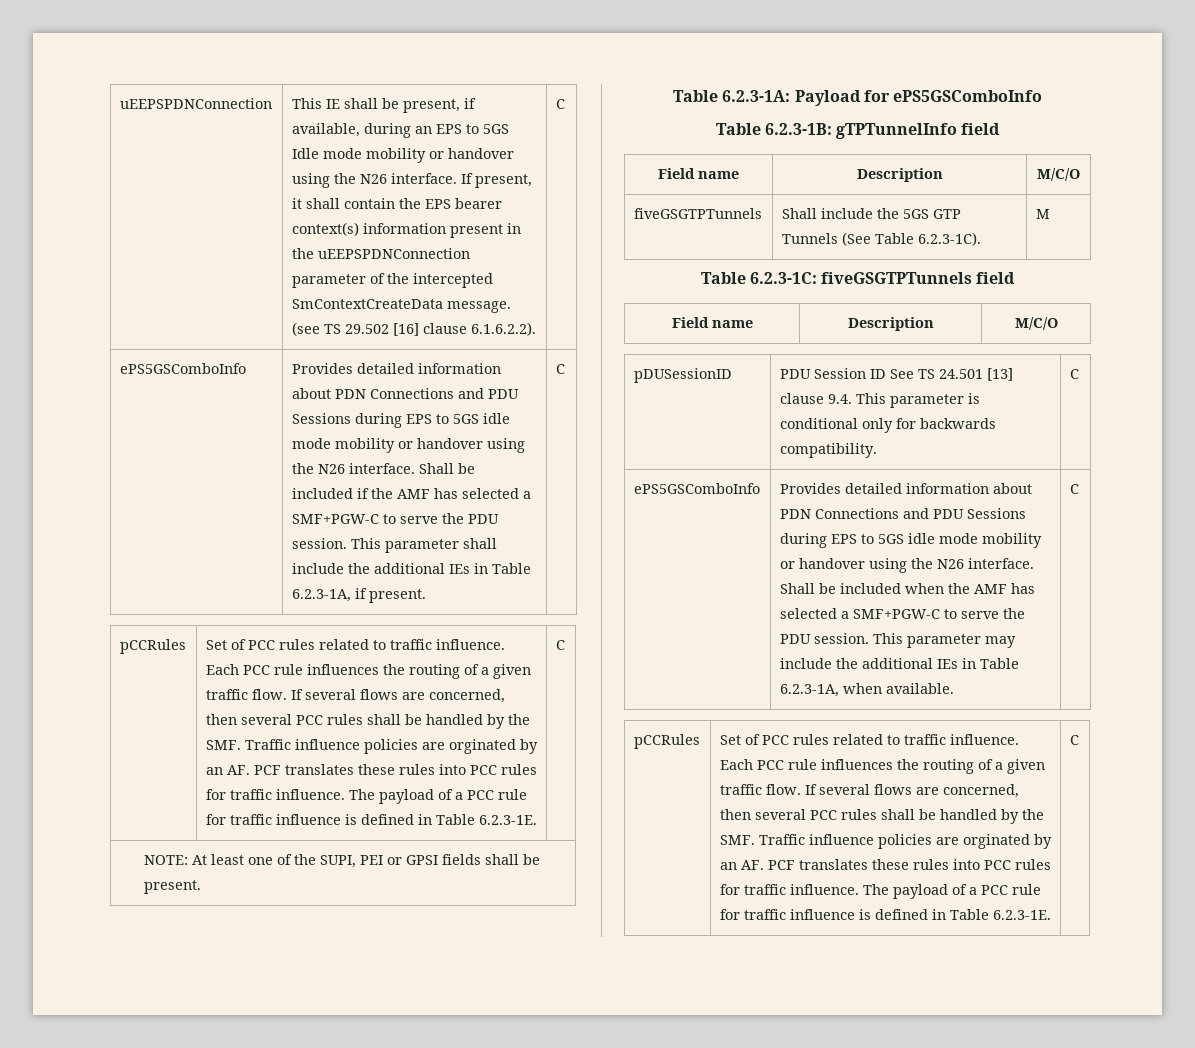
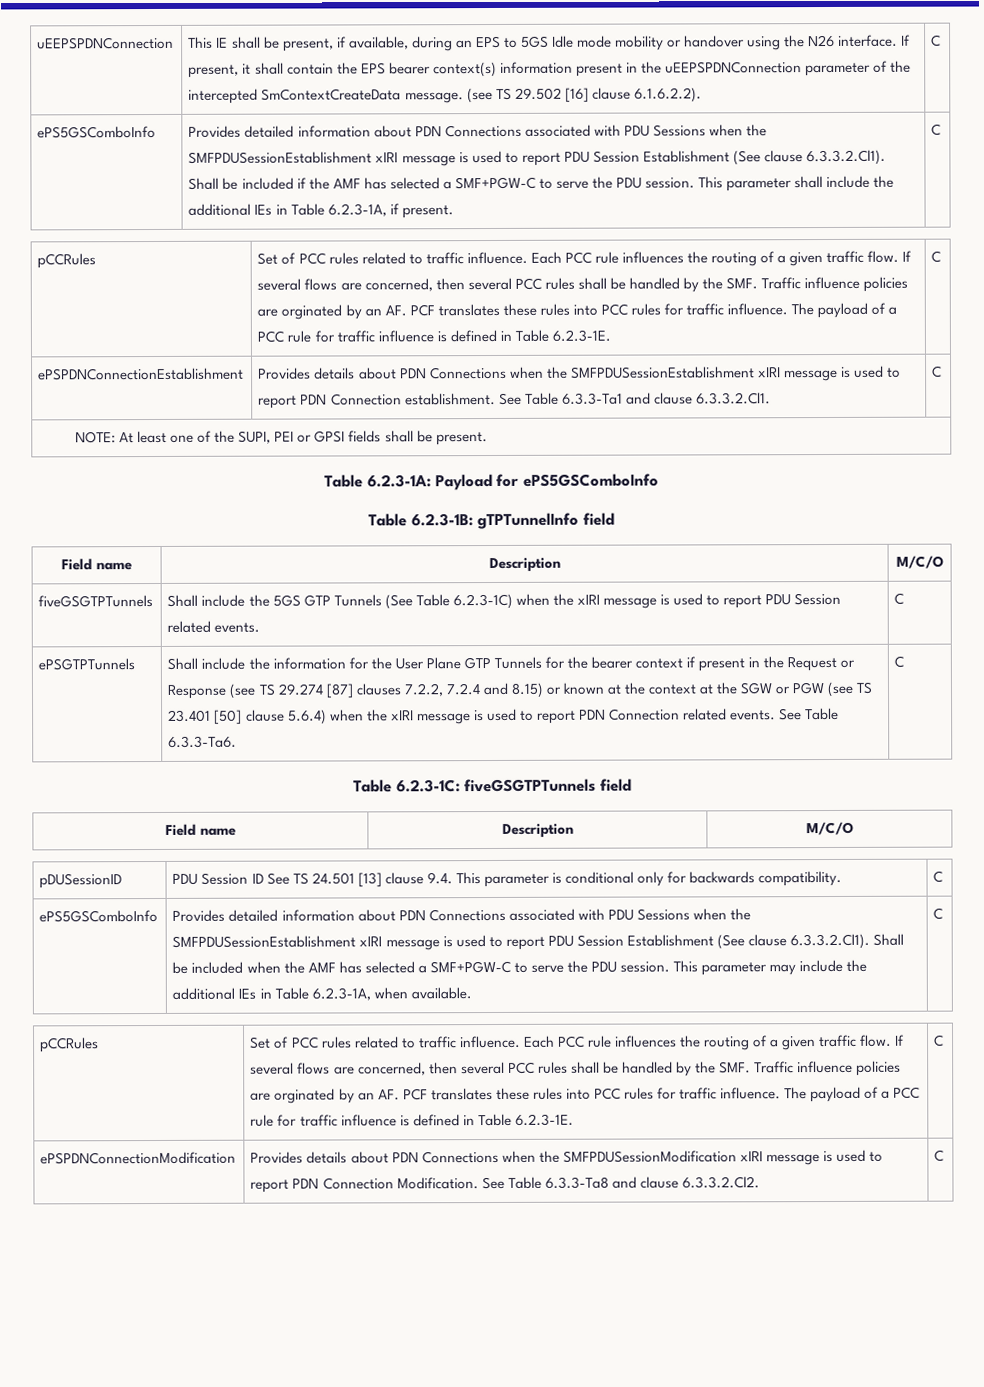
[457,388,519,399] [291,413,510,428] [291,438,525,453] [291,463,415,474] and PDU Sessions during EPS to 5GS idle mode mobility or handover using the N26 interface. -> [524,124,767,137] [188,149,887,167] associated with PDU Sessions when the SMFPDUSessionEstablishment xIRI message is used to report PDU Session Establishment (See clause 6.3.3.2.Cl1).
(565, 645) none -> [38,367,245,381] [258,365,902,382] [258,392,771,409] [932,365,943,378] // ePSPDNConnectionEstablishment | Provides details about PDN Connections when the SMFPDUSessionEstablishment xIRI message is used to report PDN Connection establishment. See Table 6.3.3-Ta1 and clause 6.3.3.2.Cl1. | C
[917,232,981,246] [1035,209,1050,219] 6.2.3-1C). | M -> [452,592,842,610] [167,620,261,633] [894,592,905,605] [38,658,136,671] [167,656,856,672] [167,681,874,699] [168,707,840,725] [168,735,238,748] [894,655,905,668] 6.2.3-1C) when the xIRI message is used to report PDU Session related events. | C // ePSGTPTunnels | Shall include the information for the User Plane GTP Tunnels for the bearer context if present in the Request or Response (see TS 29.274 [87] clauses 7.2.2, 7.2.4 and 8.15) or known at the context at the SGW or PGW (see TS 23.401 [50] clause 5.6.4) when the xIRI message is used to report PDN Connection related events. See Table 6.3.3-Ta6. | C
[902,508,1026,519] [779,533,1042,548] [779,558,1034,573] and PDU Sessions during EPS to 5GS idle mode mobility or handover using the N26 interface. -> [508,908,751,921] [172,933,871,951] associated with PDU Sessions when the SMFPDUSessionEstablishment xIRI message is used to report PDU Session Establishment (See clause 6.3.3.2.Cl1).
(1079, 740) none -> [40,1151,237,1165] [250,1149,884,1166] [250,1176,760,1193] [934,1149,945,1162] // ePSPDNConnectionModification | Provides details about PDN Connections when the SMFPDUSessionModification xIRI message is used to report PDN Connection Modification. See Table 6.3.3-Ta8 and clause 6.3.3.2.Cl2. | C

